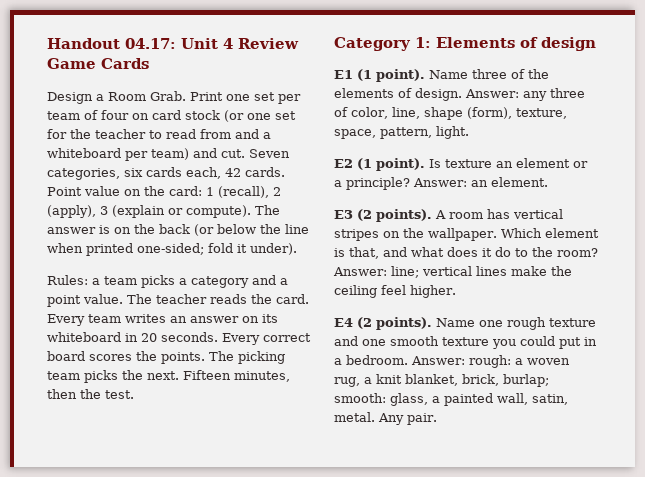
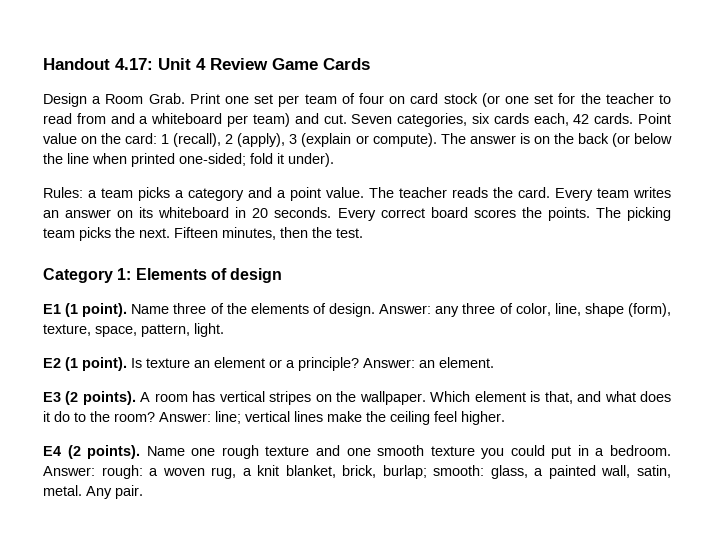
[125,38,176,49] 04.17: -> [115,58,153,70] 4.17:

